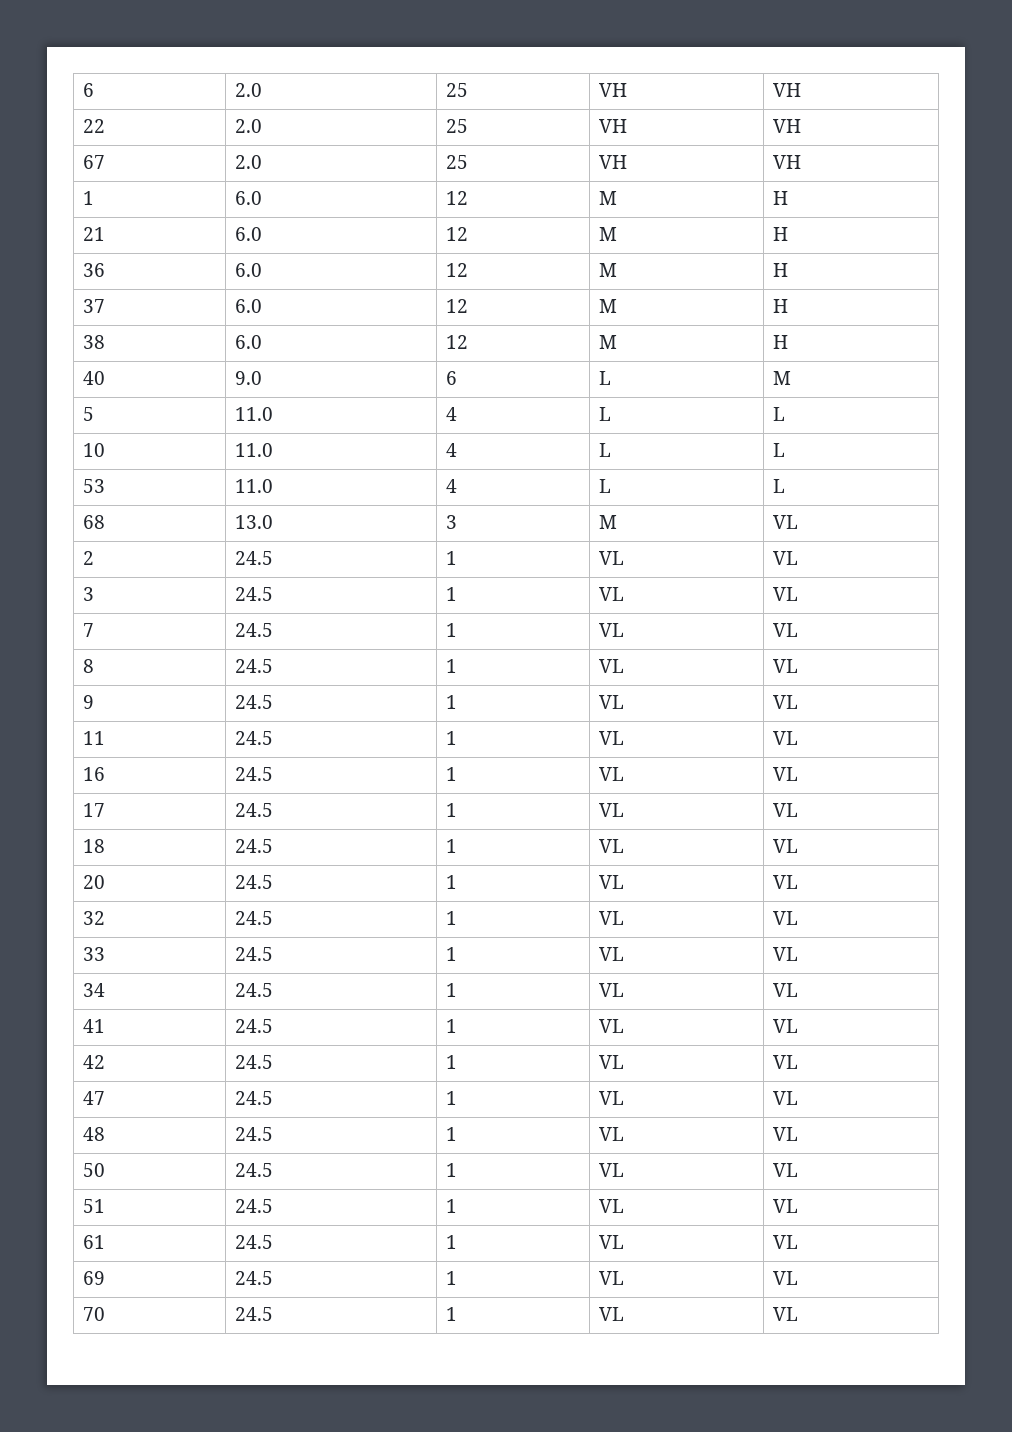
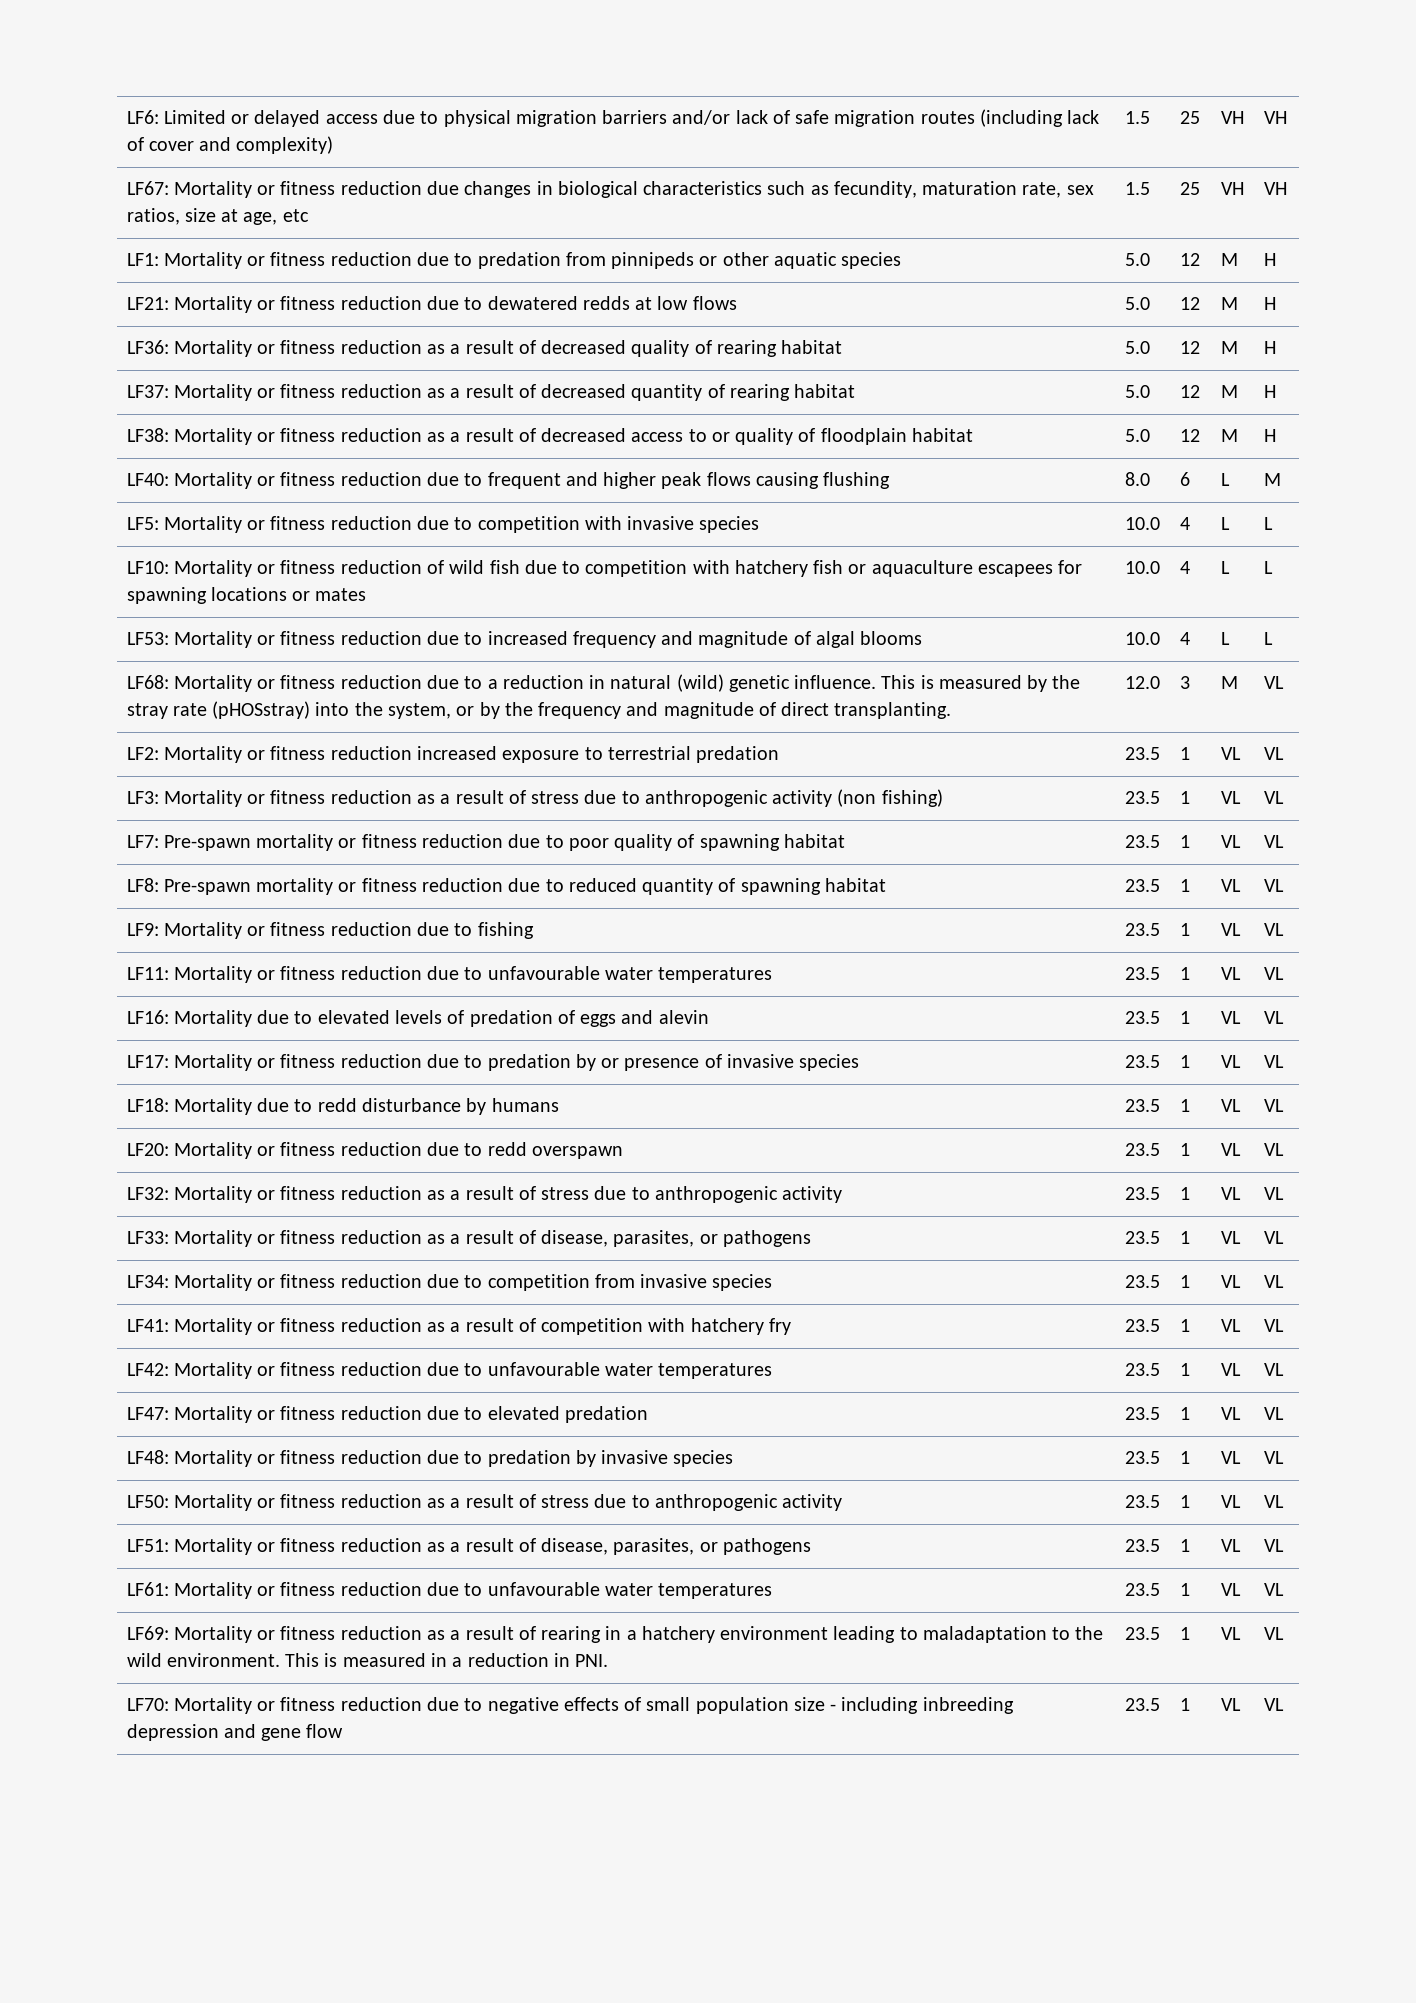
[82,83,94,97] [234,83,262,97] [445,83,468,97] [598,83,627,97] [772,83,801,97] [82,119,105,133] [234,119,262,133] [445,119,468,133] [598,119,627,133] [772,119,801,133] [82,155,105,169] [234,155,262,169] [445,155,468,169] [598,155,627,169] [772,155,801,169] [82,191,94,205] [234,191,262,205] [445,191,468,205] [598,191,617,205] [772,191,788,205] [82,227,105,241] [234,227,262,241] [445,227,468,241] [598,227,617,241] [772,227,788,241] [82,263,105,277] [234,263,262,277] [445,263,468,277] [598,263,617,277] [772,263,788,277] [82,299,105,313] [234,299,262,313] [445,299,468,313] [598,299,617,313] [772,299,788,313] [82,335,105,349] [234,335,262,349] [445,335,468,349] [598,335,617,349] [772,335,788,349] [82,371,105,385] [234,371,262,385] [445,371,457,385] [598,371,611,385] [772,371,791,385] [82,407,94,421] [234,407,273,421] [445,407,457,421] [598,407,611,421] [772,407,785,421] [82,443,105,457] [234,443,273,457] [445,443,457,457] [598,443,611,457] [772,443,785,457] [82,479,105,493] [234,479,273,493] [445,479,457,493] [598,479,611,493] [772,479,785,493] [82,515,105,529] [234,515,273,529] [445,515,457,529] [598,515,617,529] [772,515,798,529] [82,551,94,565] [234,551,273,565] [445,551,457,565] [598,551,624,565] [772,551,798,565] [82,587,94,601] [234,587,273,601] [445,587,457,601] [598,587,624,601] [772,587,798,601] [82,623,94,637] [234,623,273,637] [445,623,457,637] [598,623,624,637] [772,623,798,637] [82,659,94,673] [234,659,273,673] [445,659,457,673] [598,659,624,673] [772,659,798,673] [82,695,94,709] [234,695,273,709] [445,695,457,709] [598,695,624,709] [772,695,798,709] [82,731,105,745] [234,731,273,745] [445,731,457,745] [598,731,624,745] [772,731,798,745] [82,767,105,781] [234,767,273,781] [445,767,457,781] [598,767,624,781] [772,767,798,781] [82,803,105,817] [234,803,273,817] [445,803,457,817] [598,803,624,817] [772,803,798,817] [82,839,105,853] [234,839,273,853] [445,839,457,853] [598,839,624,853] [772,839,798,853] [82,875,105,889] [234,875,273,889] [445,875,457,889] [598,875,624,889] [772,875,798,889] [82,911,105,925] [234,911,273,925] [445,911,457,925] [598,911,624,925] [772,911,798,925] [82,947,105,961] [234,947,273,961] [445,947,457,961] [598,947,624,961] [772,947,798,961] [82,983,105,997] [234,983,273,997] [445,983,457,997] [598,983,624,997] [772,983,798,997] [82,1019,105,1033] [234,1019,273,1033] [445,1019,457,1033] [598,1019,624,1033] [772,1019,798,1033] [82,1055,105,1069] [234,1055,273,1069] [445,1055,457,1069] [598,1055,624,1069] [772,1055,798,1069] [82,1091,105,1105] [234,1091,273,1105] [445,1091,457,1105] [598,1091,624,1105] [772,1091,798,1105] [82,1127,105,1141] [234,1127,273,1141] [445,1127,457,1141] [598,1127,624,1141] [772,1127,798,1141] [82,1163,105,1177] [234,1163,273,1177] [445,1163,457,1177] [598,1163,624,1177] [772,1163,798,1177] [82,1199,105,1213] [234,1199,273,1213] [445,1199,457,1213] [598,1199,624,1213] [772,1199,798,1213] [82,1235,105,1249] [234,1235,273,1249] [445,1235,457,1249] [598,1235,624,1249] [772,1235,798,1249] [82,1271,105,1285] [234,1271,273,1285] [445,1271,457,1285] [598,1271,624,1285] [772,1271,798,1285] [82,1307,105,1321] [234,1307,273,1321] 6 | 2.0 | 25 | VH | VH // 22 | 2.0 | 25 | VH | VH // 67 | 2.0 | 25 | VH | VH // 1 | 6.0 | 12 | M | H // 21 | 6.0 | 12 | M | H // 36 | 6.0 | 12 | M | H // 37 | 6.0 | 12 | M | H // 38 | 6.0 | 12 | M | H // 40 | 9.0 | 6 | L | M // 5 | 11.0 | 4 | L | L // 10 | 11.0 | 4 | L | L // 53 | 11.0 | 4 | L | L // 68 | 13.0 | 3 | M | VL // 2 | 24.5 | 1 | VL | VL // 3 | 24.5 | 1 | VL | VL // 7 | 24.5 | 1 | VL | VL // 8 | 24.5 | 1 | VL | VL // 9 | 24.5 | 1 | VL | VL // 11 | 24.5 | 1 | VL | VL // 16 | 24.5 | 1 | VL | VL // 17 | 24.5 | 1 | VL | VL // 18 | 24.5 | 1 | VL | VL // 20 | 24.5 | 1 | VL | VL // 32 | 24.5 | 1 | VL | VL // 33 | 24.5 | 1 | VL | VL // 34 | 24.5 | 1 | VL | VL // 41 | 24.5 | 1 | VL | VL // 42 | 24.5 | 1 | VL | VL // 47 | 24.5 | 1 | VL | VL // 48 | 24.5 | 1 | VL | VL // 50 | 24.5 | 1 | VL | VL // 51 | 24.5 | 1 | VL | VL // 61 | 24.5 | 1 | VL | VL // 69 | 24.5 | 1 | VL | VL // 70 | 24.5 -> [126,109,1100,127] [126,136,334,154] [1124,111,1150,124] [1179,111,1200,124] [1220,111,1244,124] [1263,111,1287,124] [126,181,1094,198] [126,208,309,225] [1124,182,1150,195] [1179,182,1200,195] [1220,182,1244,195] [1263,182,1287,195] [126,252,902,269] [1124,253,1150,266] [1179,253,1200,266] [1220,253,1238,266] [1263,253,1276,266] [126,296,737,313] [1124,297,1150,310] [1179,297,1200,310] [1220,297,1238,310] [1263,297,1276,310] [126,340,843,357] [1124,341,1150,354] [1179,341,1200,354] [1220,341,1238,354] [1263,341,1276,354] [126,384,856,401] [1124,385,1150,398] [1179,385,1200,398] [1220,385,1238,398] [1263,385,1276,398] [126,428,973,445] [1124,429,1150,442] [1179,429,1200,442] [1220,429,1238,442] [1263,429,1276,442] [126,472,891,489] [1124,472,1150,486] [1179,472,1190,486] [1220,473,1230,486] [1263,473,1281,486] [126,516,760,533] [1124,517,1160,530] [1179,517,1190,530] [1220,517,1230,530] [1263,517,1273,530] [126,560,1083,577] [126,587,367,604] [1124,561,1160,574] [1179,561,1190,574] [1220,561,1230,574] [1263,561,1273,574] [126,631,923,648] [1124,632,1160,645] [1179,632,1190,645] [1220,632,1230,645] [1263,632,1273,645] [126,674,1081,692] [126,701,952,719] [1124,676,1160,689] [1179,676,1190,689] [1220,676,1238,689] [1263,676,1284,689] [126,746,780,763] [1124,747,1160,760] [1179,747,1190,760] [1220,747,1241,760] [1263,747,1284,760] [126,789,943,807] [1124,791,1160,804] [1179,791,1190,804] [1220,791,1241,804] [1263,791,1284,804] [126,834,845,851] [1124,835,1160,848] [1179,835,1190,848] [1220,835,1241,848] [1263,835,1284,848] [126,878,886,895] [1124,879,1160,892] [1179,879,1190,892] [1220,879,1241,892] [1263,879,1284,892] [126,922,534,939] [1124,923,1160,936] [1179,923,1190,936] [1220,923,1241,936] [1263,923,1284,936] [126,966,773,983] [1124,967,1160,980] [1179,967,1190,980] [1220,967,1241,980] [1263,967,1284,980] [126,1010,709,1027] [1124,1011,1160,1024] [1179,1011,1190,1024] [1220,1011,1241,1024] [1263,1011,1284,1024] [126,1054,860,1071] [1124,1055,1160,1068] [1179,1055,1190,1068] [1220,1055,1241,1068] [1263,1055,1284,1068] [126,1098,559,1115] [1124,1099,1160,1112] [1179,1099,1190,1112] [1220,1099,1241,1112] [1263,1099,1284,1112] [126,1142,623,1159] [1124,1143,1160,1156] [1179,1143,1190,1156] [1220,1143,1241,1156] [1263,1143,1284,1156] [126,1186,843,1203] [1124,1187,1160,1200] [1179,1187,1190,1200] [1220,1187,1241,1200] [1263,1187,1284,1200] [126,1230,811,1247] [1124,1231,1160,1244] [1179,1231,1190,1244] [1220,1231,1241,1244] [1263,1231,1284,1244] [126,1274,773,1291] [1124,1275,1160,1288] [1179,1275,1190,1288] [1220,1275,1241,1288] [1263,1275,1284,1288] [126,1318,791,1335] [1124,1319,1160,1332] [1179,1319,1190,1332] [1220,1319,1241,1332] [1263,1319,1284,1332] [126,1362,773,1379] [1124,1363,1160,1376] [1179,1363,1190,1376] [1220,1363,1241,1376] [1263,1363,1284,1376] [126,1406,648,1423] [1124,1407,1160,1420] [1179,1407,1190,1420] [1220,1407,1241,1420] [1263,1407,1284,1420] [126,1450,734,1467] [1124,1451,1160,1464] [1179,1451,1190,1464] [1220,1451,1241,1464] [1263,1451,1284,1464] [126,1494,843,1511] [1124,1495,1160,1508] [1179,1495,1190,1508] [1220,1495,1241,1508] [1263,1495,1284,1508] [126,1538,811,1555] [1124,1539,1160,1552] [1179,1539,1190,1552] [1220,1539,1241,1552] [1263,1539,1284,1552] [126,1582,773,1599] [1124,1583,1160,1596] [1179,1583,1190,1596] [1220,1583,1241,1596] [1263,1583,1284,1596] [126,1626,1104,1643] [126,1653,609,1667] [1124,1627,1160,1640] [1179,1627,1190,1640] [1220,1627,1241,1640] [1263,1627,1284,1640] [126,1697,1014,1714] [126,1724,344,1741] [1124,1698,1160,1711] LF6: Limited or delayed access due to physical migration barriers and/or lack of safe migration routes (including lack of cover and complexity) | 1.5 | 25 | VH | VH // LF67: Mortality or fitness reduction due changes in biological characteristics such as fecundity, maturation rate, sex ratios, size at age, etc | 1.5 | 25 | VH | VH // LF1: Mortality or fitness reduction due to predation from pinnipeds or other aquatic species | 5.0 | 12 | M | H // LF21: Mortality or fitness reduction due to dewatered redds at low flows | 5.0 | 12 | M | H // LF36: Mortality or fitness reduction as a result of decreased quality of rearing habitat | 5.0 | 12 | M | H // LF37: Mortality or fitness reduction as a result of decreased quantity of rearing habitat | 5.0 | 12 | M | H // LF38: Mortality or fitness reduction as a result of decreased access to or quality of floodplain habitat | 5.0 | 12 | M | H // LF40: Mortality or fitness reduction due to frequent and higher peak flows causing flushing | 8.0 | 6 | L | M // LF5: Mortality or fitness reduction due to competition with invasive species | 10.0 | 4 | L | L // LF10: Mortality or fitness reduction of wild fish due to competition with hatchery fish or aquaculture escapees for spawning locations or mates | 10.0 | 4 | L | L // LF53: Mortality or fitness reduction due to increased frequency and magnitude of algal blooms | 10.0 | 4 | L | L // LF68: Mortality or fitness reduction due to a reduction in natural (wild) genetic influence. This is measured by the stray rate (pHOSstray) into the system, or by the frequency and magnitude of direct transplanting. | 12.0 | 3 | M | VL // LF2: Mortality or fitness reduction increased exposure to terrestrial predation | 23.5 | 1 | VL | VL // LF3: Mortality or fitness reduction as a result of stress due to anthropogenic activity (non fishing) | 23.5 | 1 | VL | VL // LF7: Pre-spawn mortality or fitness reduction due to poor quality of spawning habitat | 23.5 | 1 | VL | VL // LF8: Pre-spawn mortality or fitness reduction due to reduced quantity of spawning habitat | 23.5 | 1 | VL | VL // LF9: Mortality or fitness reduction due to fishing | 23.5 | 1 | VL | VL // LF11: Mortality or fitness reduction due to unfavourable water temperatures | 23.5 | 1 | VL | VL // LF16: Mortality due to elevated levels of predation of eggs and alevin | 23.5 | 1 | VL | VL // LF17: Mortality or fitness reduction due to predation by or presence of invasive species | 23.5 | 1 | VL | VL // LF18: Mortality due to redd disturbance by humans | 23.5 | 1 | VL | VL // LF20: Mortality or fitness reduction due to redd overspawn | 23.5 | 1 | VL | VL // LF32: Mortality or fitness reduction as a result of stress due to anthropogenic activity | 23.5 | 1 | VL | VL // LF33: Mortality or fitness reduction as a result of disease, parasites, or pathogens | 23.5 | 1 | VL | VL // LF34: Mortality or fitness reduction due to competition from invasive species | 23.5 | 1 | VL | VL // LF41: Mortality or fitness reduction as a result of competition with hatchery fry | 23.5 | 1 | VL | VL // LF42: Mortality or fitness reduction due to unfavourable water temperatures | 23.5 | 1 | VL | VL // LF47: Mortality or fitness reduction due to elevated predation | 23.5 | 1 | VL | VL // LF48: Mortality or fitness reduction due to predation by invasive species | 23.5 | 1 | VL | VL // LF50: Mortality or fitness reduction as a result of stress due to anthropogenic activity | 23.5 | 1 | VL | VL // LF51: Mortality or fitness reduction as a result of disease, parasites, or pathogens | 23.5 | 1 | VL | VL // LF61: Mortality or fitness reduction due to unfavourable water temperatures | 23.5 | 1 | VL | VL // LF69: Mortality or fitness reduction as a result of rearing in a hatchery environment leading to maladaptation to the wild environment. This is measured in a reduction in PNI. | 23.5 | 1 | VL | VL // LF70: Mortality or fitness reduction due to negative effects of small population size - including inbreeding depression and gene flow | 23.5

